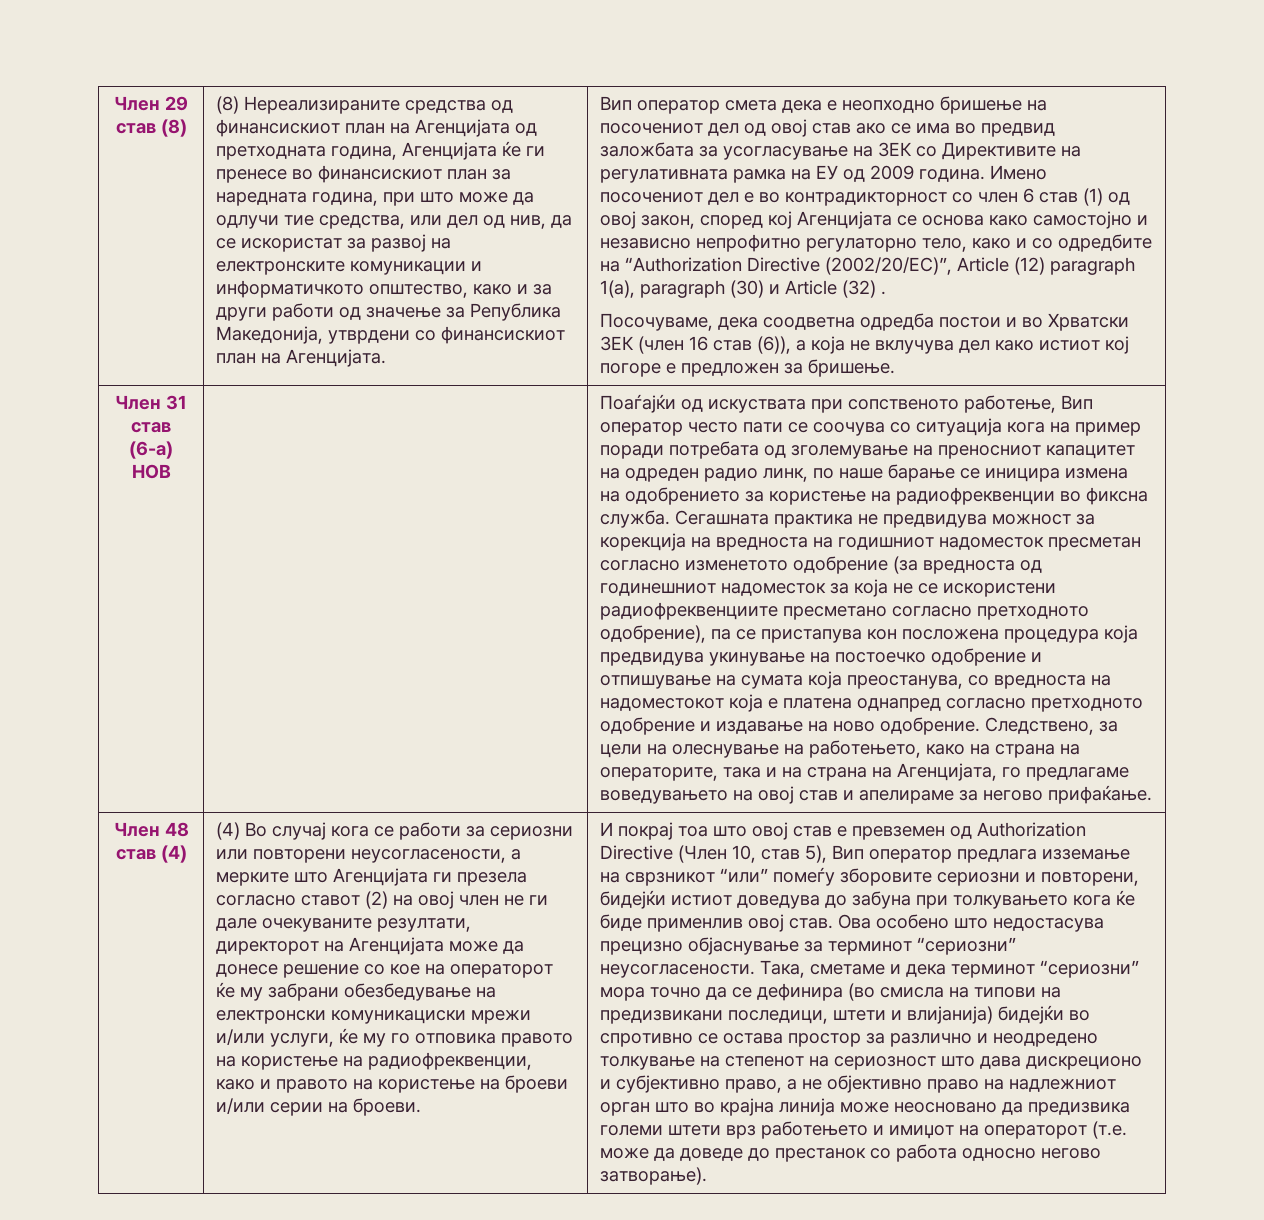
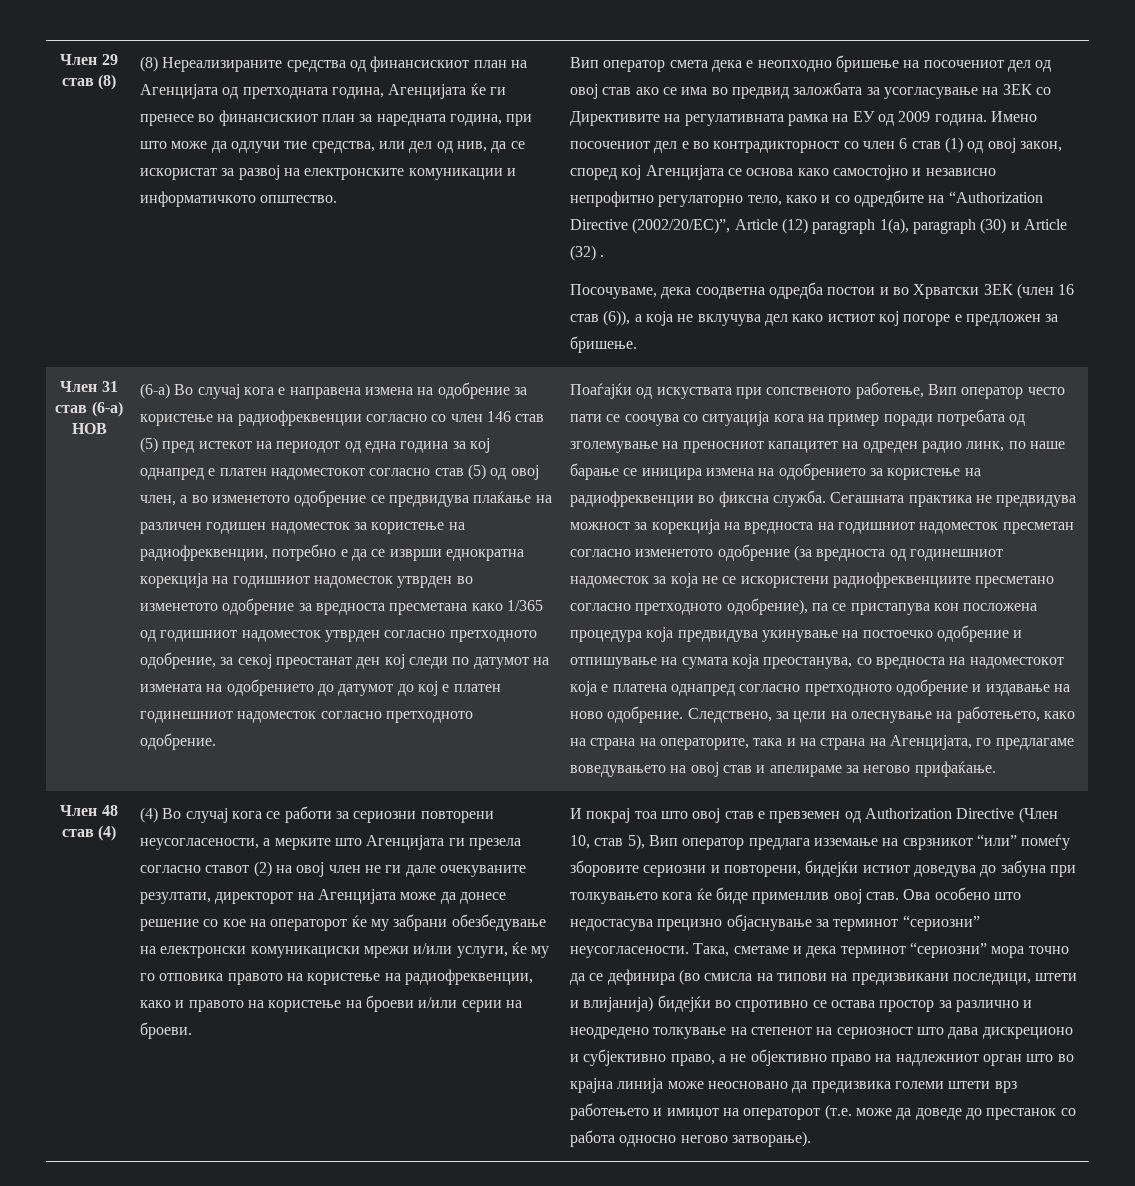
[369,284,553,298] [216,303,562,321] [216,326,566,344] [216,349,387,367] општество, како и за други работи од значење за Република Македонија, утврдени со финансискиот план на Агенцијата. -> [260,195,338,203] општество.
(171, 471) none -> [140,382,528,399] [140,410,545,426] [140,437,491,453] [140,464,539,480] [140,490,552,507] [140,522,465,534] [140,544,525,561] [140,573,473,588] [140,598,544,615] [140,630,537,642] [140,652,550,669] [140,679,501,696] [140,711,474,723] [140,733,217,750] (6-а) Во случај кога е направена измена на одобрение за користење на радиофреквенции согласно со член 146 став (5) пред истекот на периодот од една година за кој однапред е платен надоместокот согласно став (5) од овој член, а во изменетото одобрение се предвидува плаќање на различен годишен надоместок за користење на радиофреквенции, потребно е да се изврши еднократна корекција на годишниот надоместок утврден во изменетото одобрение за вредноста пресметана како 1/365 од годишниот надоместок утврден согласно претходното одобрение, за секој преостанат ден кој следи по датумот на измената на одобрението до датумот до кој е платен годинешниот надоместок согласно претходното одобрение.
[216,849,249,859] или -> (417, 817) none

